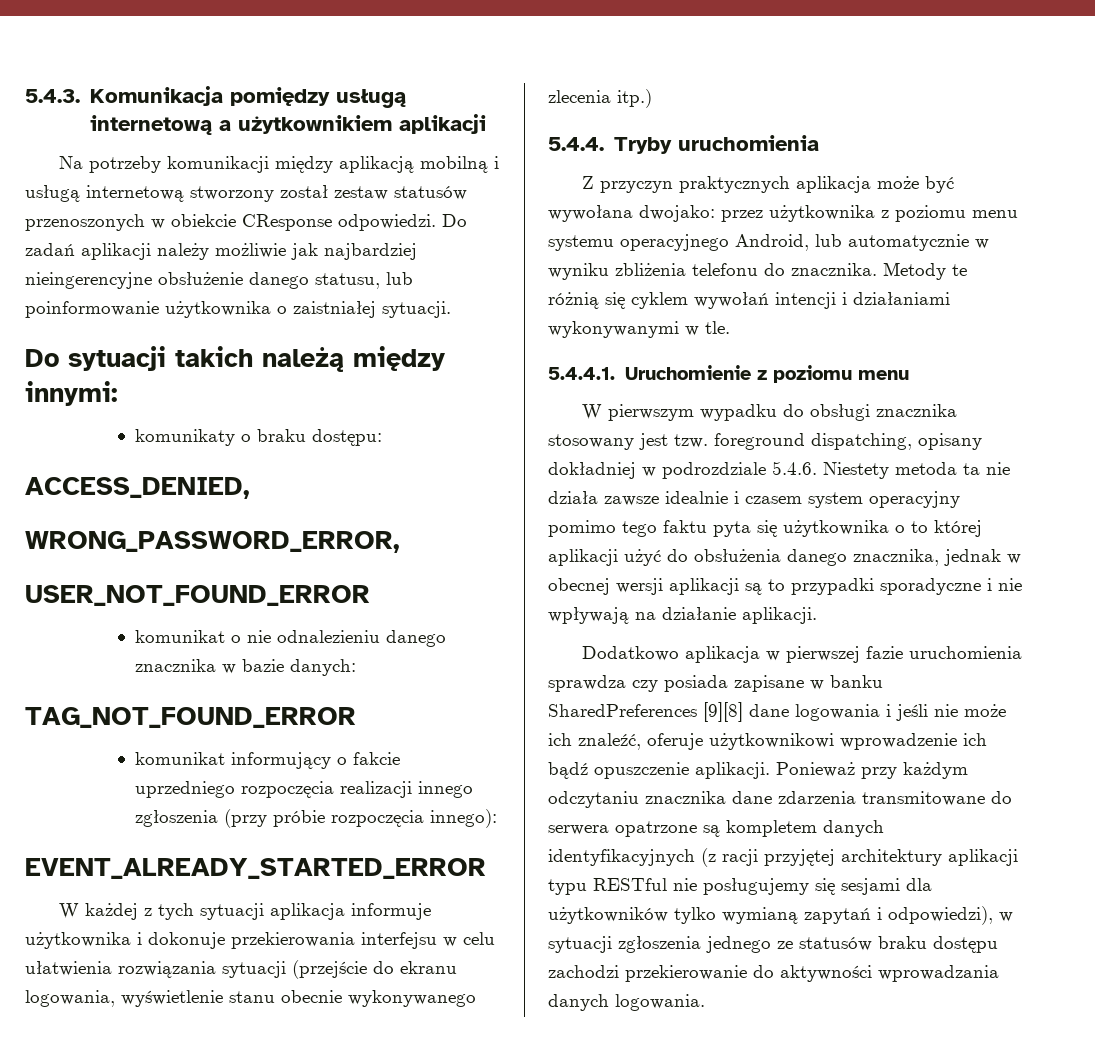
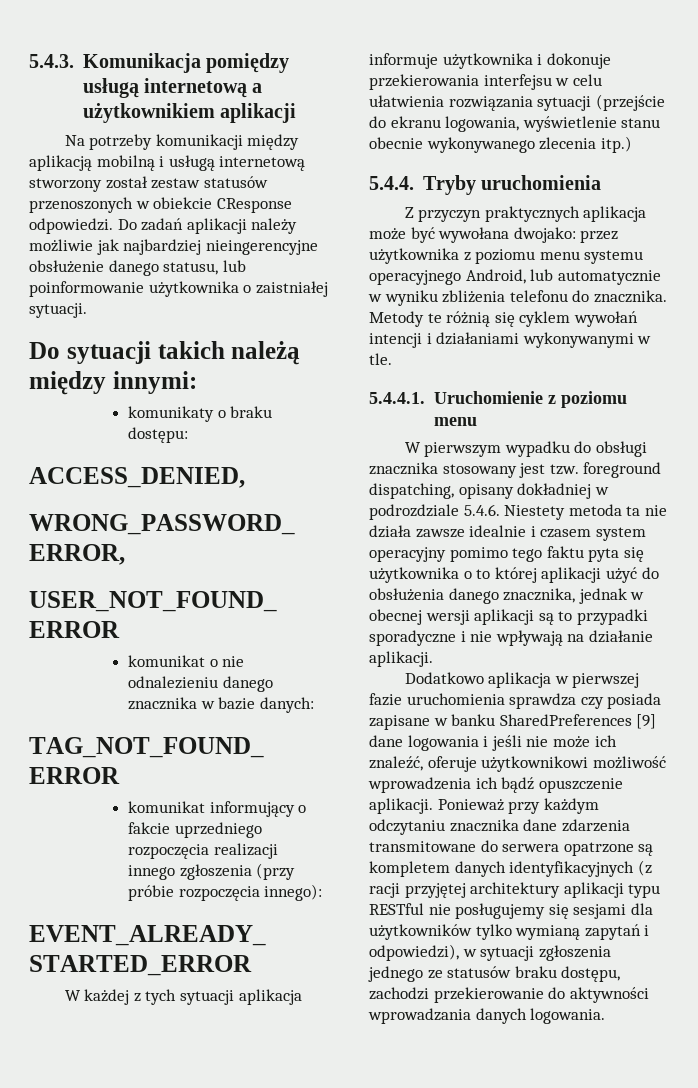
[703,702,743,722] [9][8] -> [636,714,657,729] [9]
[840,733,957,750] wprowadzenie -> [592,756,666,769] [368,777,471,793] możliwość wprowadzenia
[933,936,998,953] dostępu -> [561,966,621,982] dostępu,

